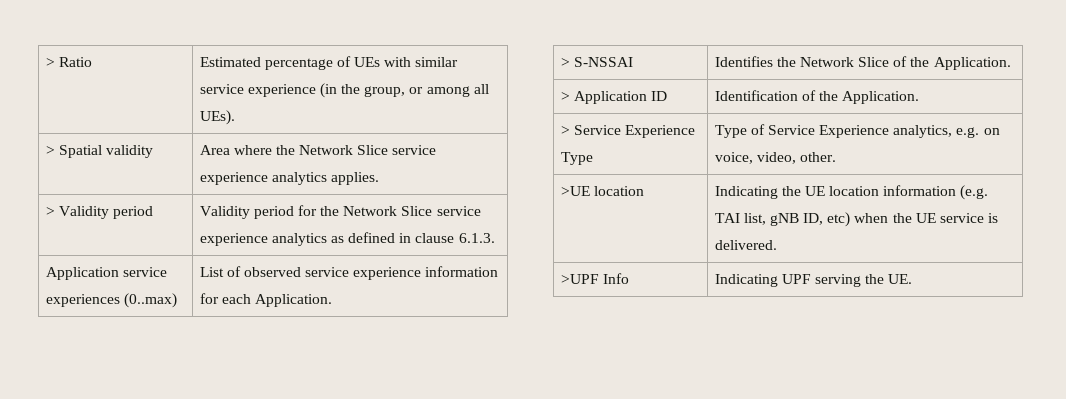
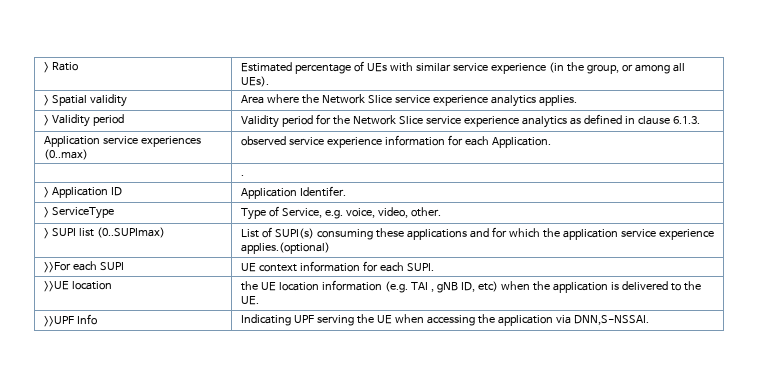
[199,266,241,277] List of -> (88, 154) none
[560,57,633,67] [714,56,1011,70] [560,91,667,104] [714,90,920,104] [560,125,695,138] [560,152,593,165] [714,124,1000,138] [714,152,836,164] [560,186,590,196] > S-NSSAI | Identifies the Network Slice of the Application. // > Application ID | Identification of the Application. // > Service Experience Type | Type of Service Experience analytics, e.g. on voice, video, other. // >UE -> [240,175,244,176] [43,187,122,198] [240,186,346,199] [43,207,114,219] [240,206,441,220] [43,227,165,239] [240,227,714,240] [240,242,330,254] [43,261,124,273] [240,261,434,272] [43,281,69,292] | . // > Application ID | Application Identifer. // > ServiceType | Type of Service, e.g. voice, video, other. // > SUPI list (0..SUPImax) | List of SUPI(s) consuming these applications and for which the application service experience applies.(optional) // >>For each SUPI | UE context information for each SUPI. // >>UE
[714,186,778,199] Indicating -> (112, 285) none
[743,213,766,225] list, -> [430,289,434,292] ,
[915,213,999,223] [714,240,777,250] [560,274,599,284] UE service is delivered. // >UPF -> [552,281,701,293] [240,296,259,305] [43,316,74,327] application is delivered to the UE. // >>UPF
[888,274,913,284] UE. -> [376,314,649,326] UE when accessing the application via DNN,S-NSSAI.

